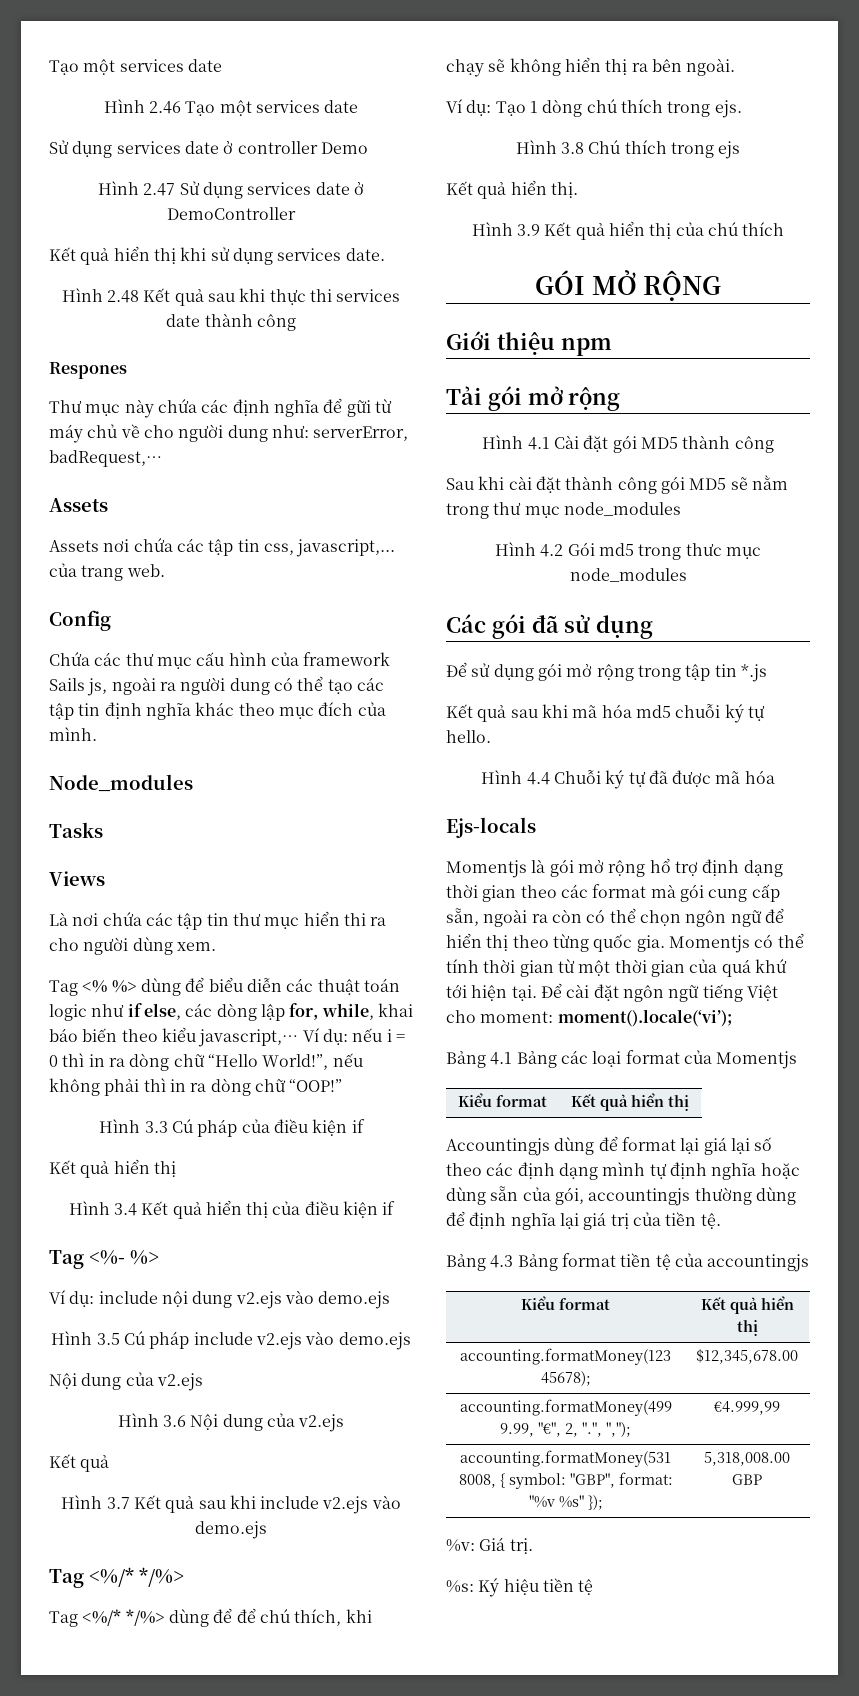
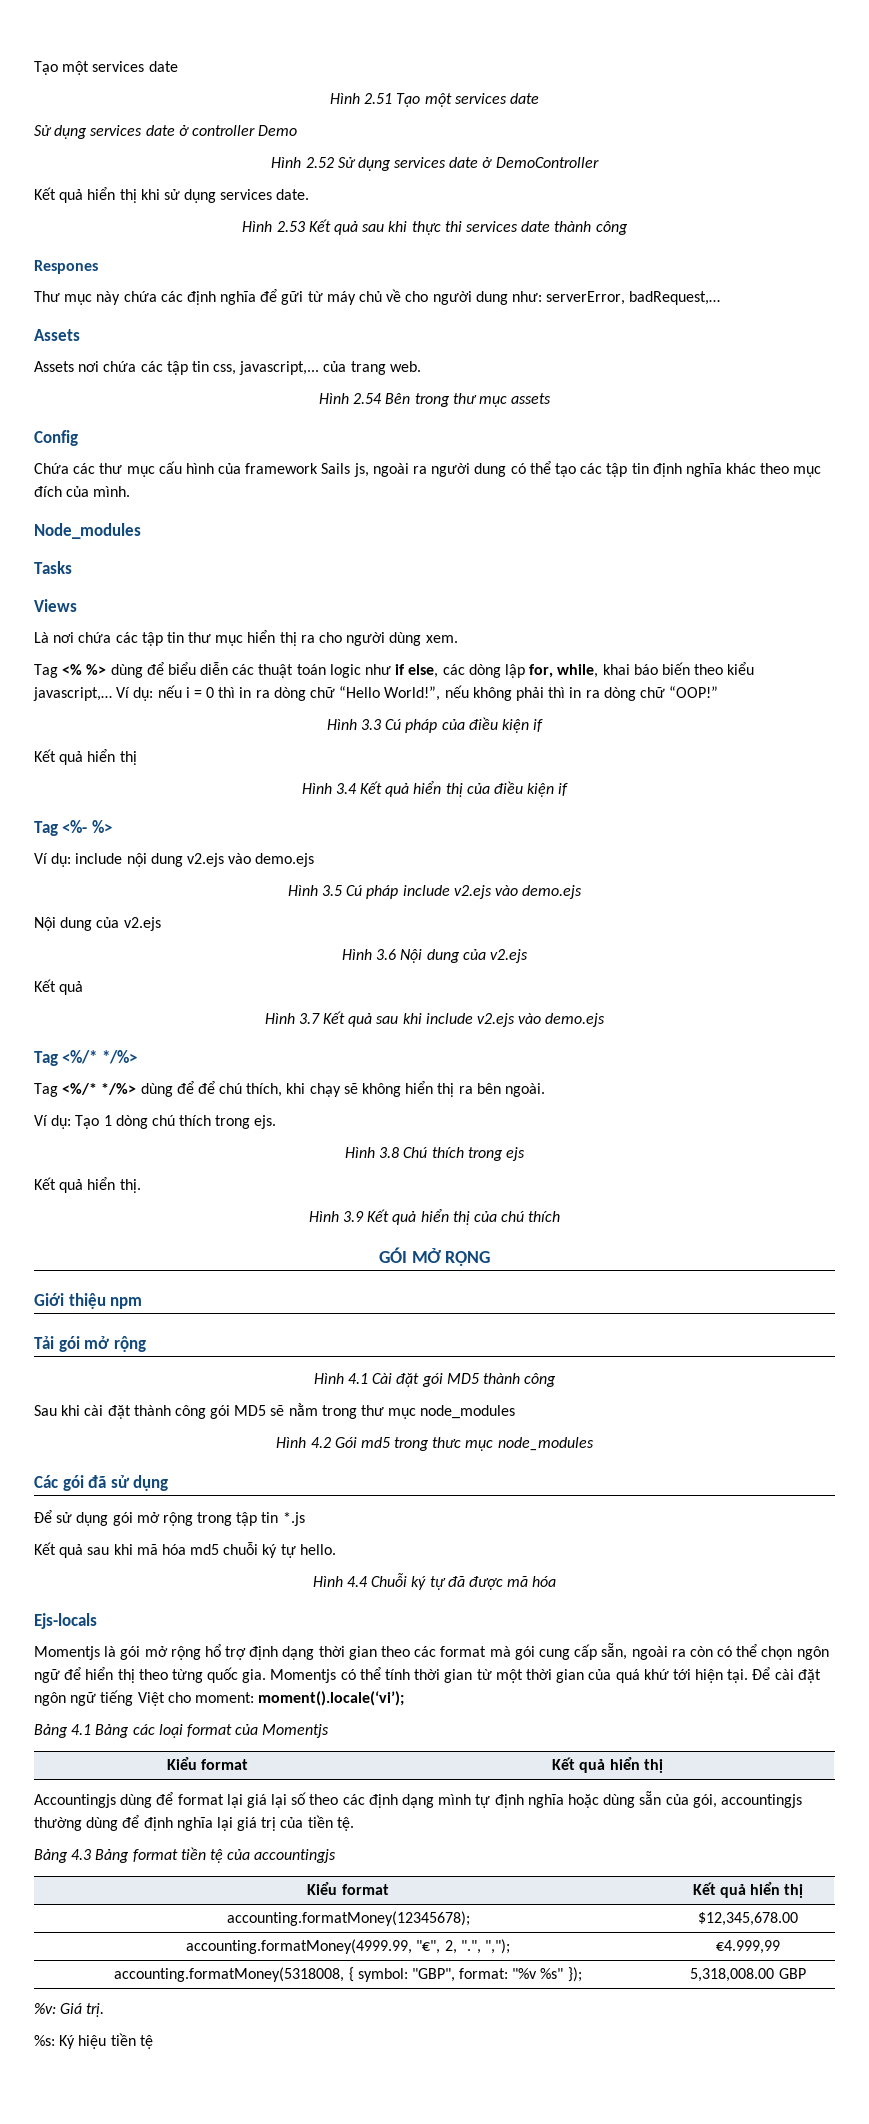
[149,101,182,114] 2.46 -> [364,93,393,104] 2.51
[143,183,176,196] 2.47 -> [305,157,334,168] 2.52
[107,290,140,303] 2.48 -> [276,221,305,232] 2.53
(165, 570) none -> [318,393,552,407] // Hình 2.54 Bên trong thư mục assets
[343,913,366,926] thi -> [279,632,297,646] thị

